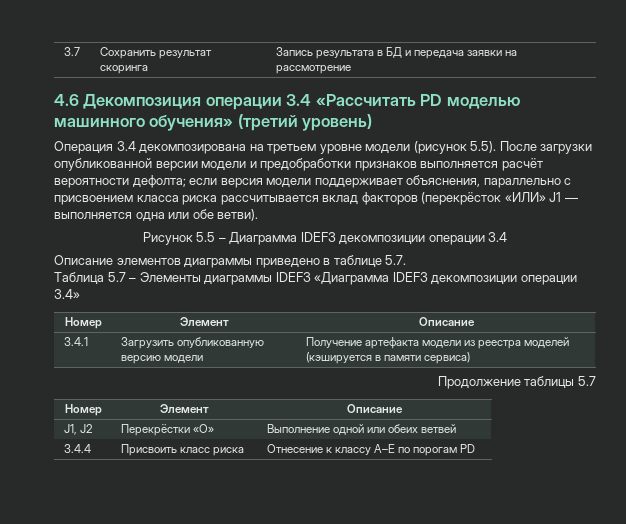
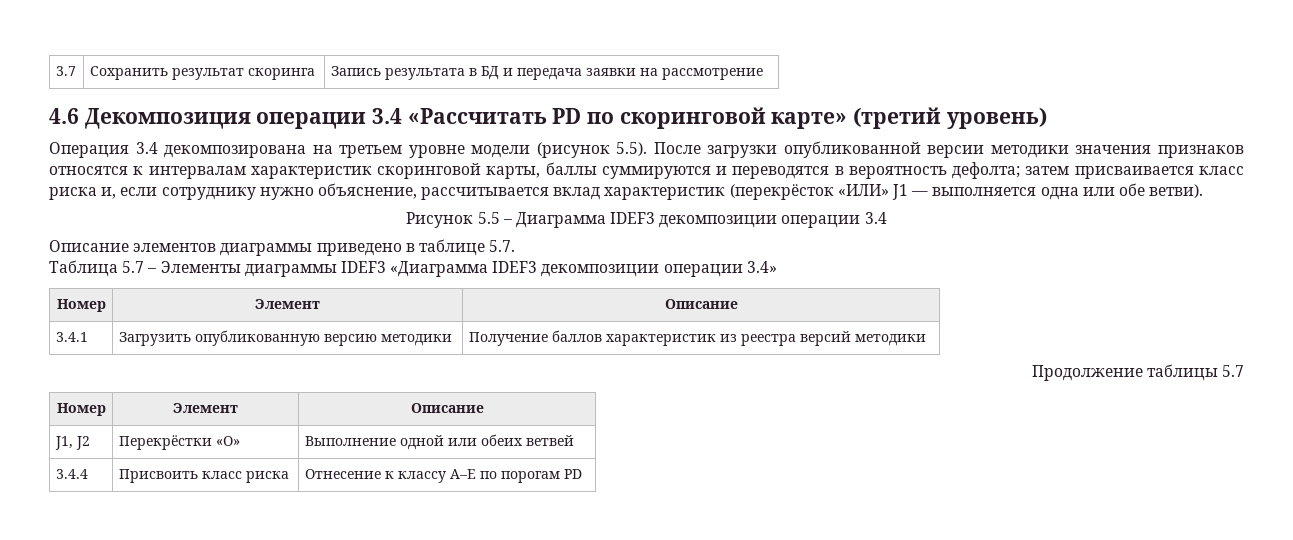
[446,97,520,109] [54,115,234,131] моделью машинного обучения» -> [587,107,848,129] по скоринговой карте»
[201,158,543,171] [54,175,572,188] [54,195,218,205] модели и предобработки признаков выполняется расчёт вероятности дефолта; если версия модели поддерживает объяснения, параллельно с присвоением класса риска -> [990,145,1244,158] [49,162,1244,179] [49,183,417,200] методики значения признаков относятся к интервалам характеристик скоринговой карты, баллы суммируются и переводятся в вероятность дефолта; затем присваивается класс риска и, если сотруднику нужно объяснение,
[361,192,418,205] факторов -> [604,187,726,200] характеристик
[163,355,203,363] модели -> [380,334,452,346] методики
[364,337,570,349] [305,352,471,364] артефакта модели из реестра моделей (кэшируется в памяти сервиса) -> [551,330,926,346] баллов характеристик из реестра версий методики

